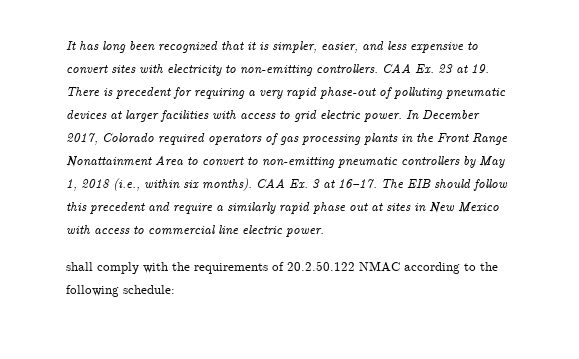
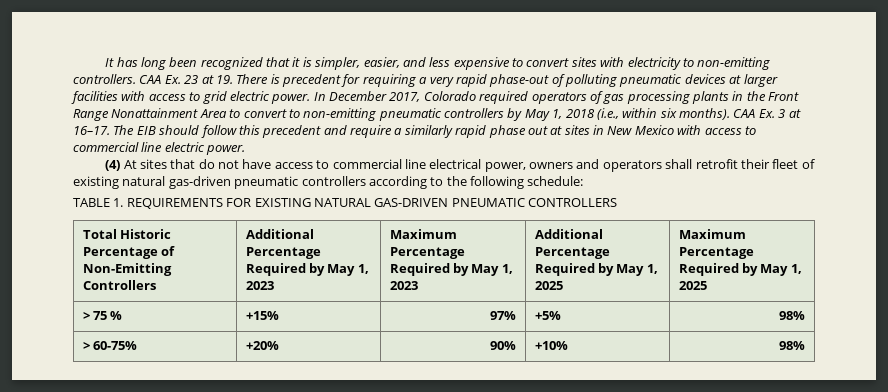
[66,261,400,274] shall comply with the requirements of 20.2.50.122 NMAC -> [105,159,815,172] [73,176,366,189] (4) At sites that do not have access to commercial line electrical power, owners and operators shall retrofit their fleet of existing natural gas-driven pneumatic controllers
(175, 289) none -> [73,198,617,209] [82,229,172,239] [82,246,176,259] [82,263,172,276] [82,280,156,290] [245,229,314,239] [245,247,321,259] [245,263,369,276] [245,281,274,290] [389,229,457,239] [389,247,465,259] [389,263,513,276] [389,281,418,290] [534,229,603,239] [534,247,610,259] [534,263,658,276] [534,281,563,290] [678,229,746,239] [678,247,754,259] [678,263,802,276] [678,281,707,290] [82,311,123,320] [245,311,279,320] [490,311,517,320] [534,311,561,320] [779,311,806,320] [82,341,138,350] [245,341,279,350] [490,341,517,350] [534,341,568,350] [779,341,806,350] // TABLE 1. REQUIREMENTS FOR EXISTING NATURAL GAS-DRIVEN PNEUMATIC CONTROLLERS // Total Historic Percentage of Non-Emitting Controllers | Additional Percentage Required by May 1, 2023 | Maximum Percentage Required by May 1, 2023 | Additional Percentage Required by May 1, 2025 | Maximum Percentage Required by May 1, 2025 // > 75 % | +15% | 97% | +5% | 98% // > 60-75% | +20% | 90% | +10% | 98%

